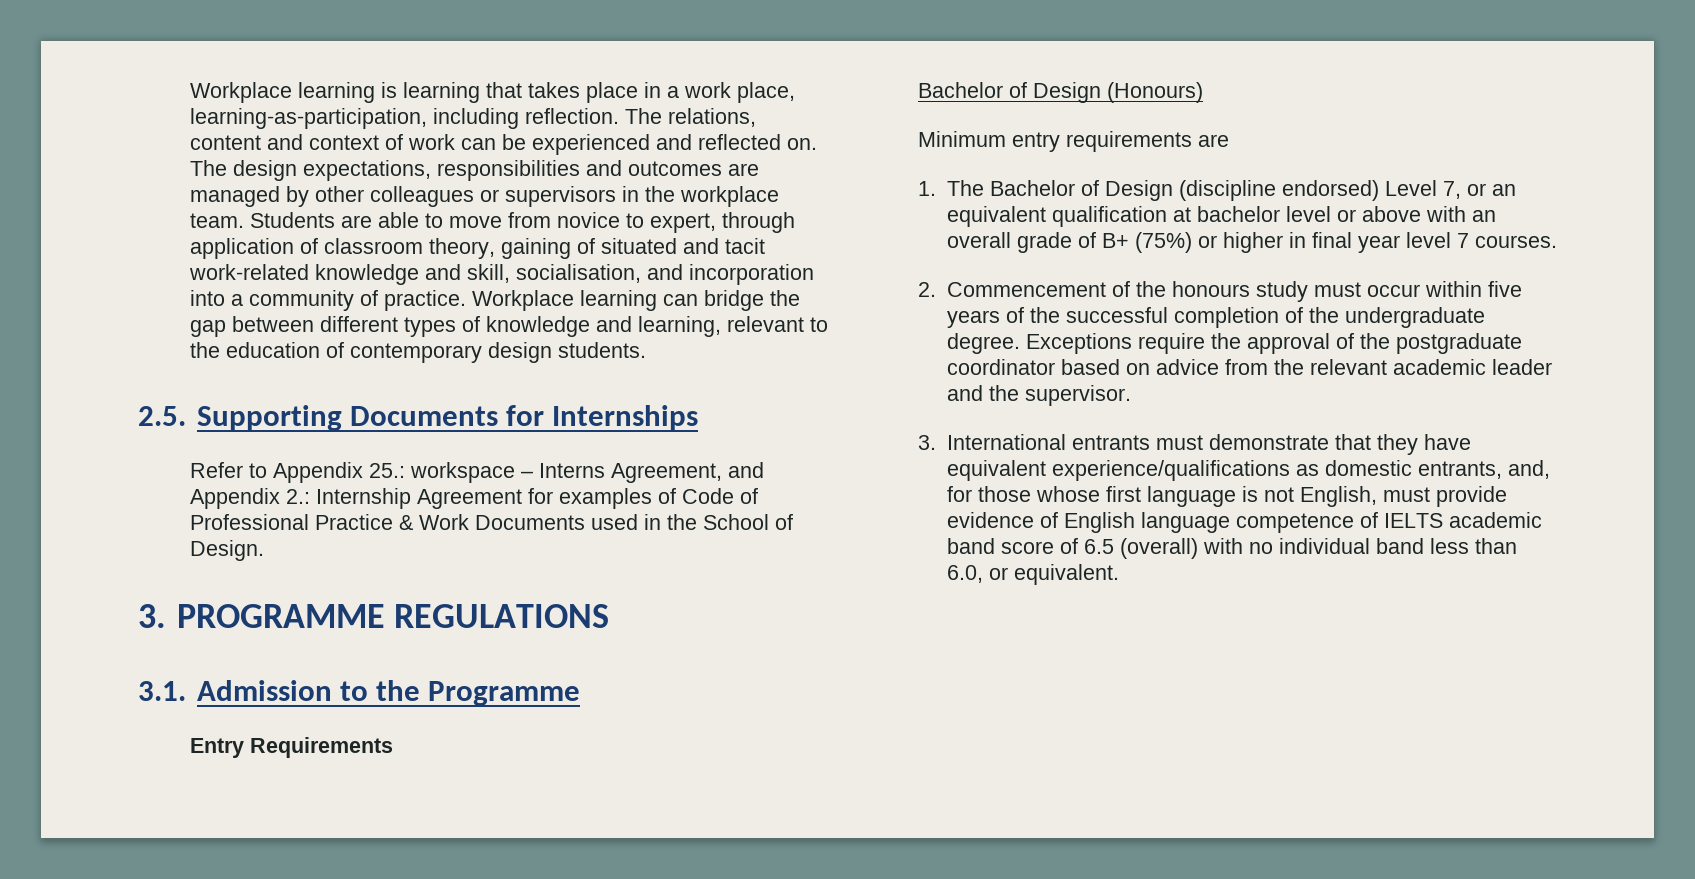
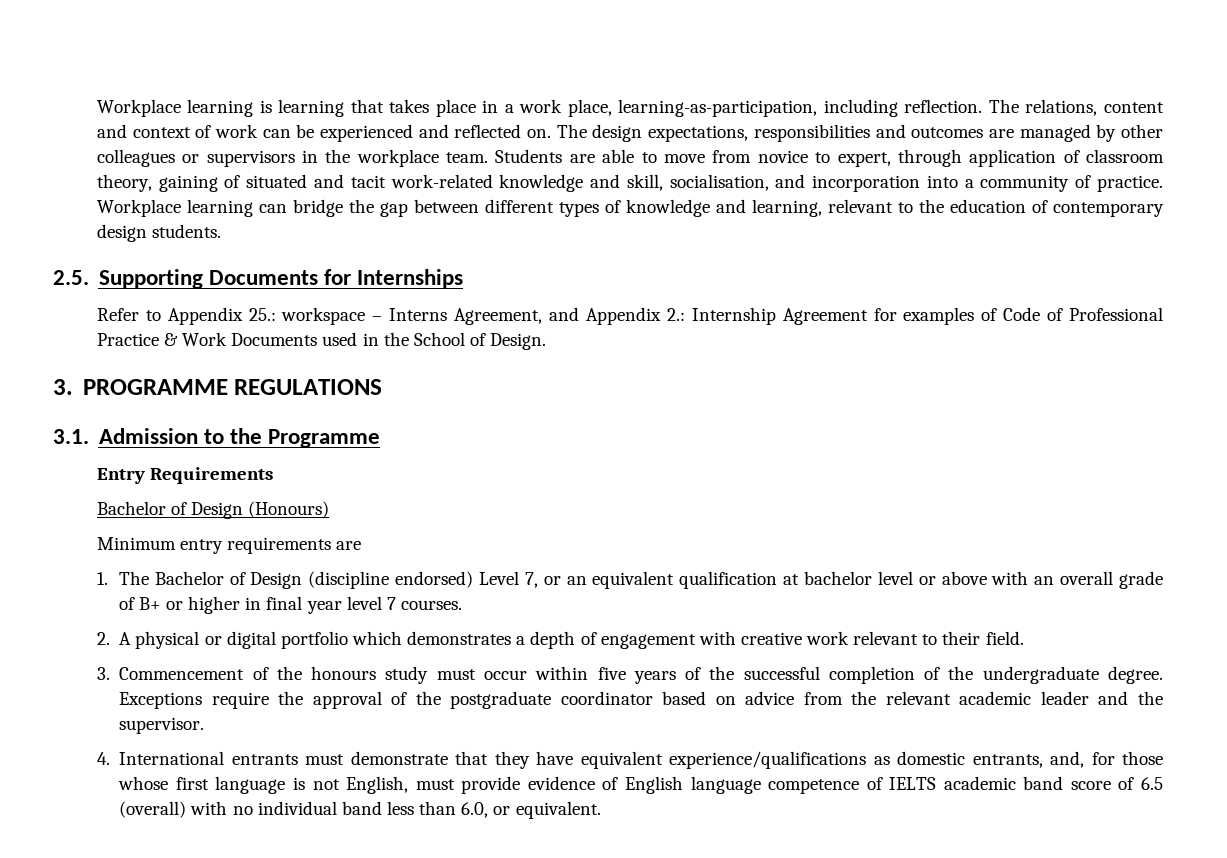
[1134,232,1192,253] (75%) -> (161, 603) none
(937, 289) none -> [119,631,1024,649] [96,667,110,680] A physical or digital portfolio which demonstrates a depth of engagement with creative work relevant to their field. // 3.
[918,435,937,450] 3. -> [96,752,110,765] 4.

